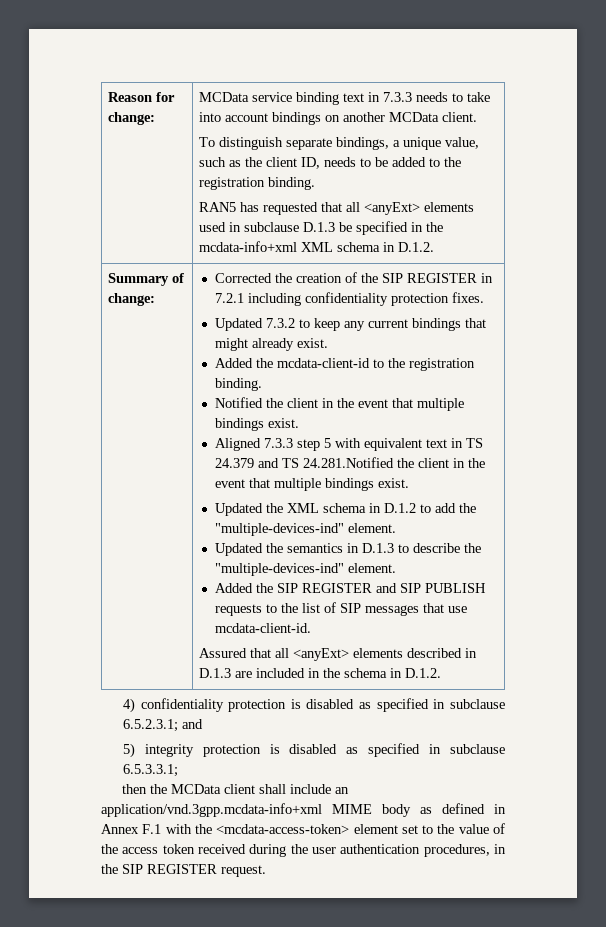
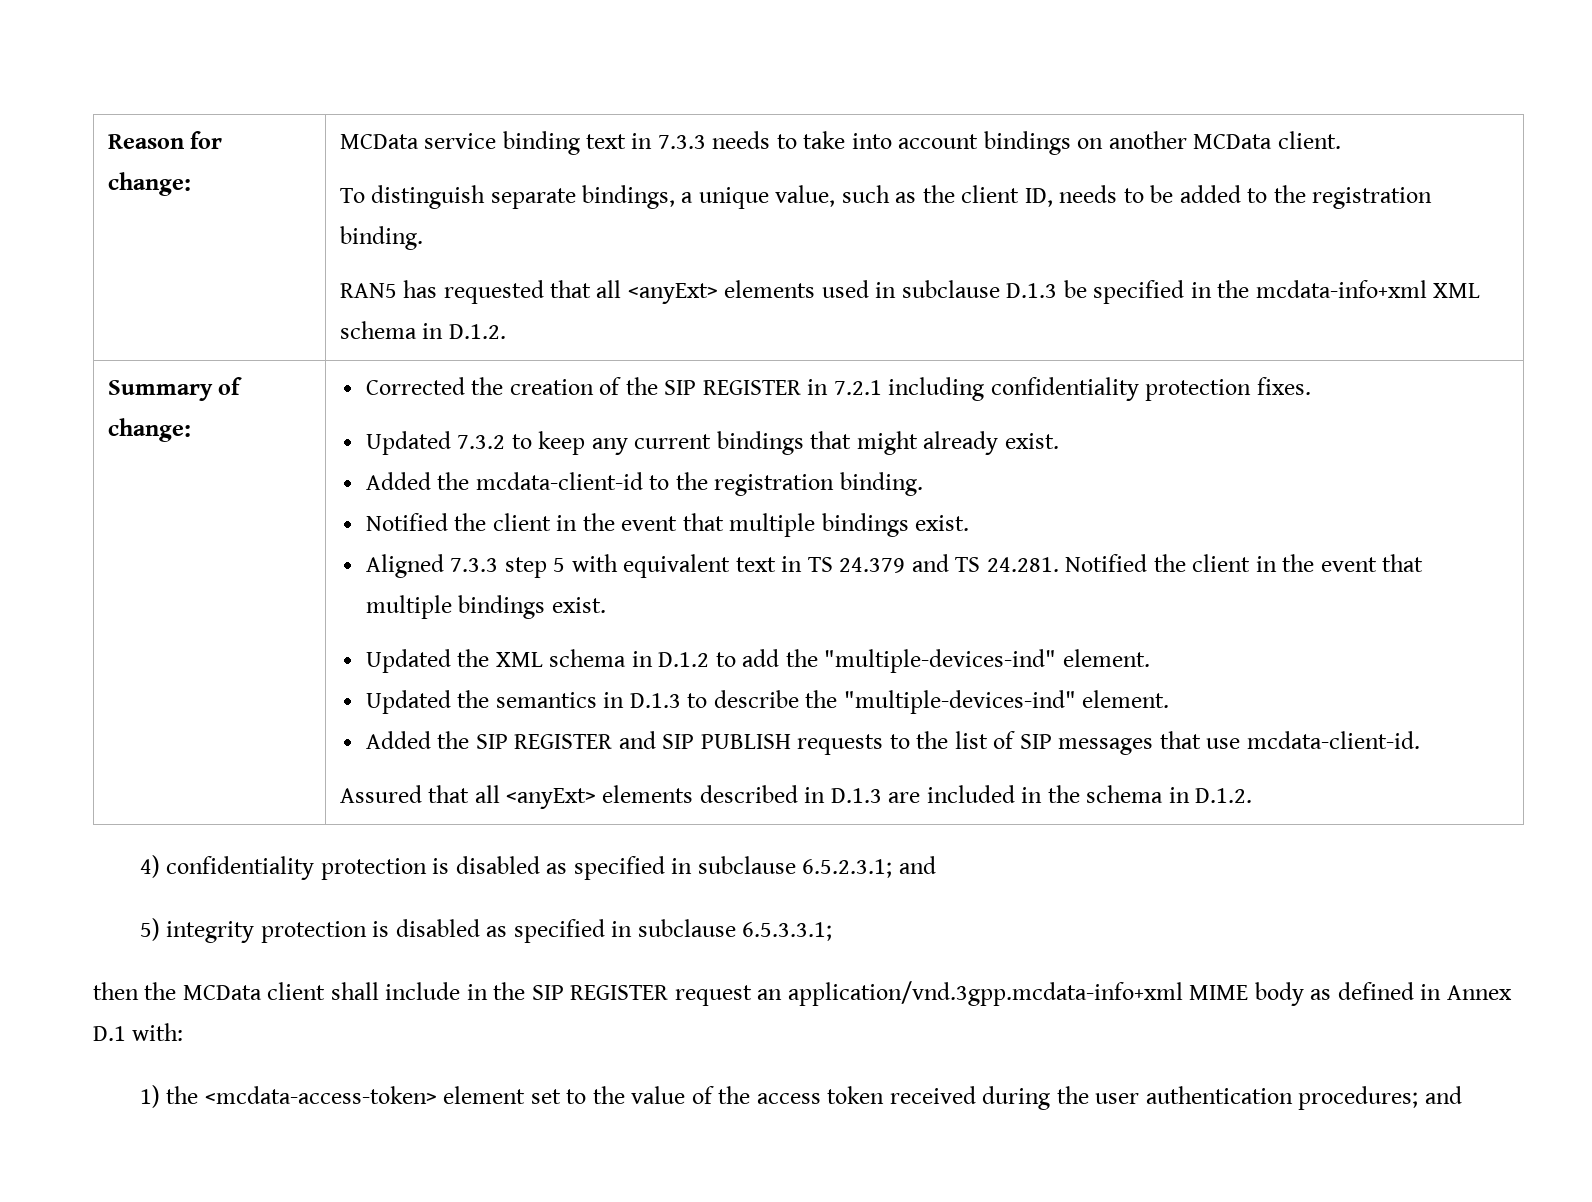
[302,457,394,468] 24.281.Notified -> [986,554,1148,572] 24.281. Notified
(332, 789) none -> [466,982,752,1006] in the SIP REGISTER request
[142,824,192,834] F.1 with -> [93,1023,184,1041] [139,1085,160,1108] D.1 with: // 1)
[423,844,506,857] [101,864,266,877] procedures, in the SIP REGISTER request. -> [1298,1086,1462,1110] procedures; and

